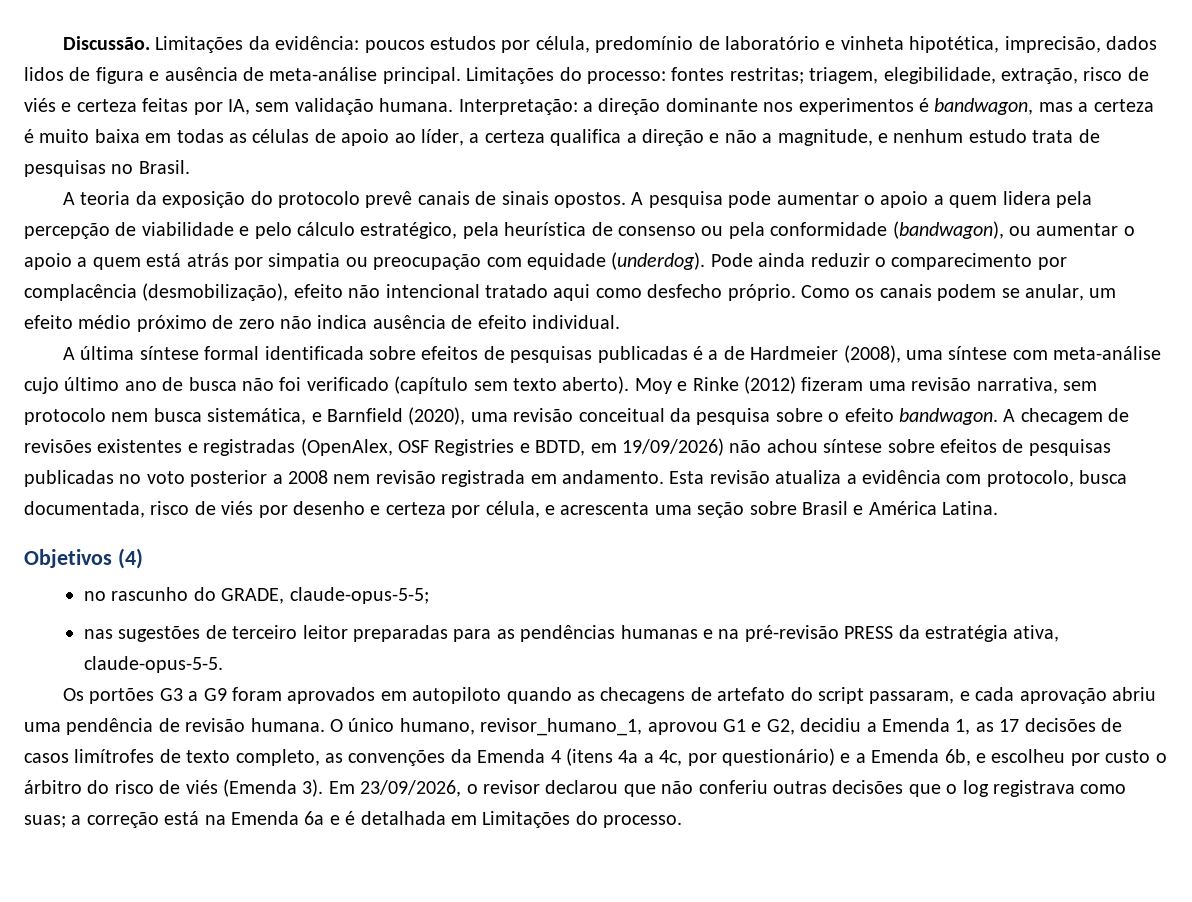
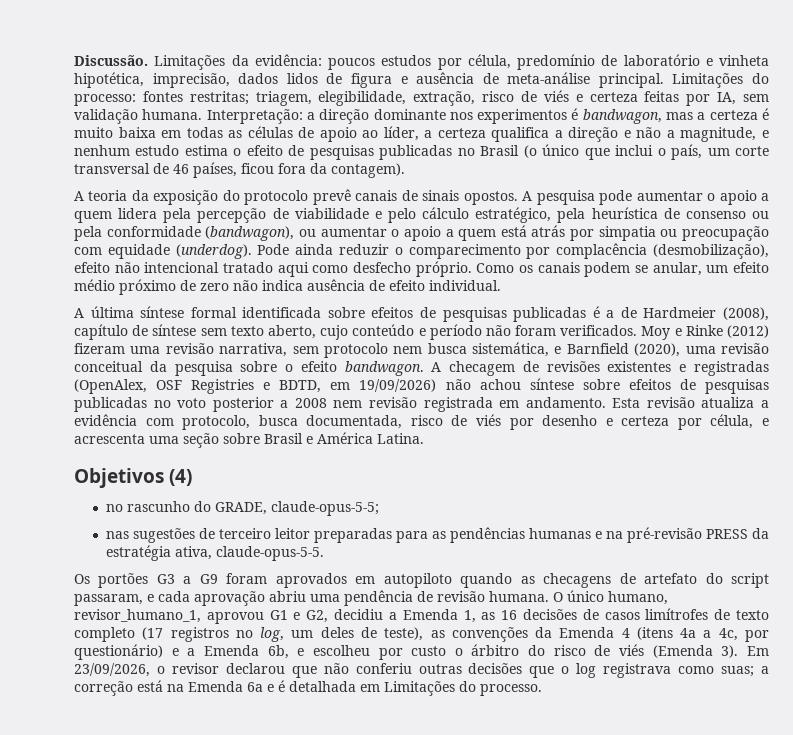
[1032,129,1100,143] [24,160,190,177] trata de pesquisas no Brasil. -> [184,144,770,160] [74,162,405,178] estima o efeito de pesquisas publicadas no Brasil (o único que inclui o país, um corte transversal de 46 países, ficou fora da contagem).
[906,346,1162,360] [24,376,630,394] uma síntese com meta-análise cujo último ano de busca não foi verificado (capítulo sem texto aberto). -> [74,324,638,340] capítulo de síntese sem texto aberto, cujo conteúdo e período não foram verificados.
[999,719,1020,732] 17 -> [501,610,518,620] 16
[235,749,320,766] completo, -> [74,627,424,642] completo (17 registros no log, um deles de teste),

